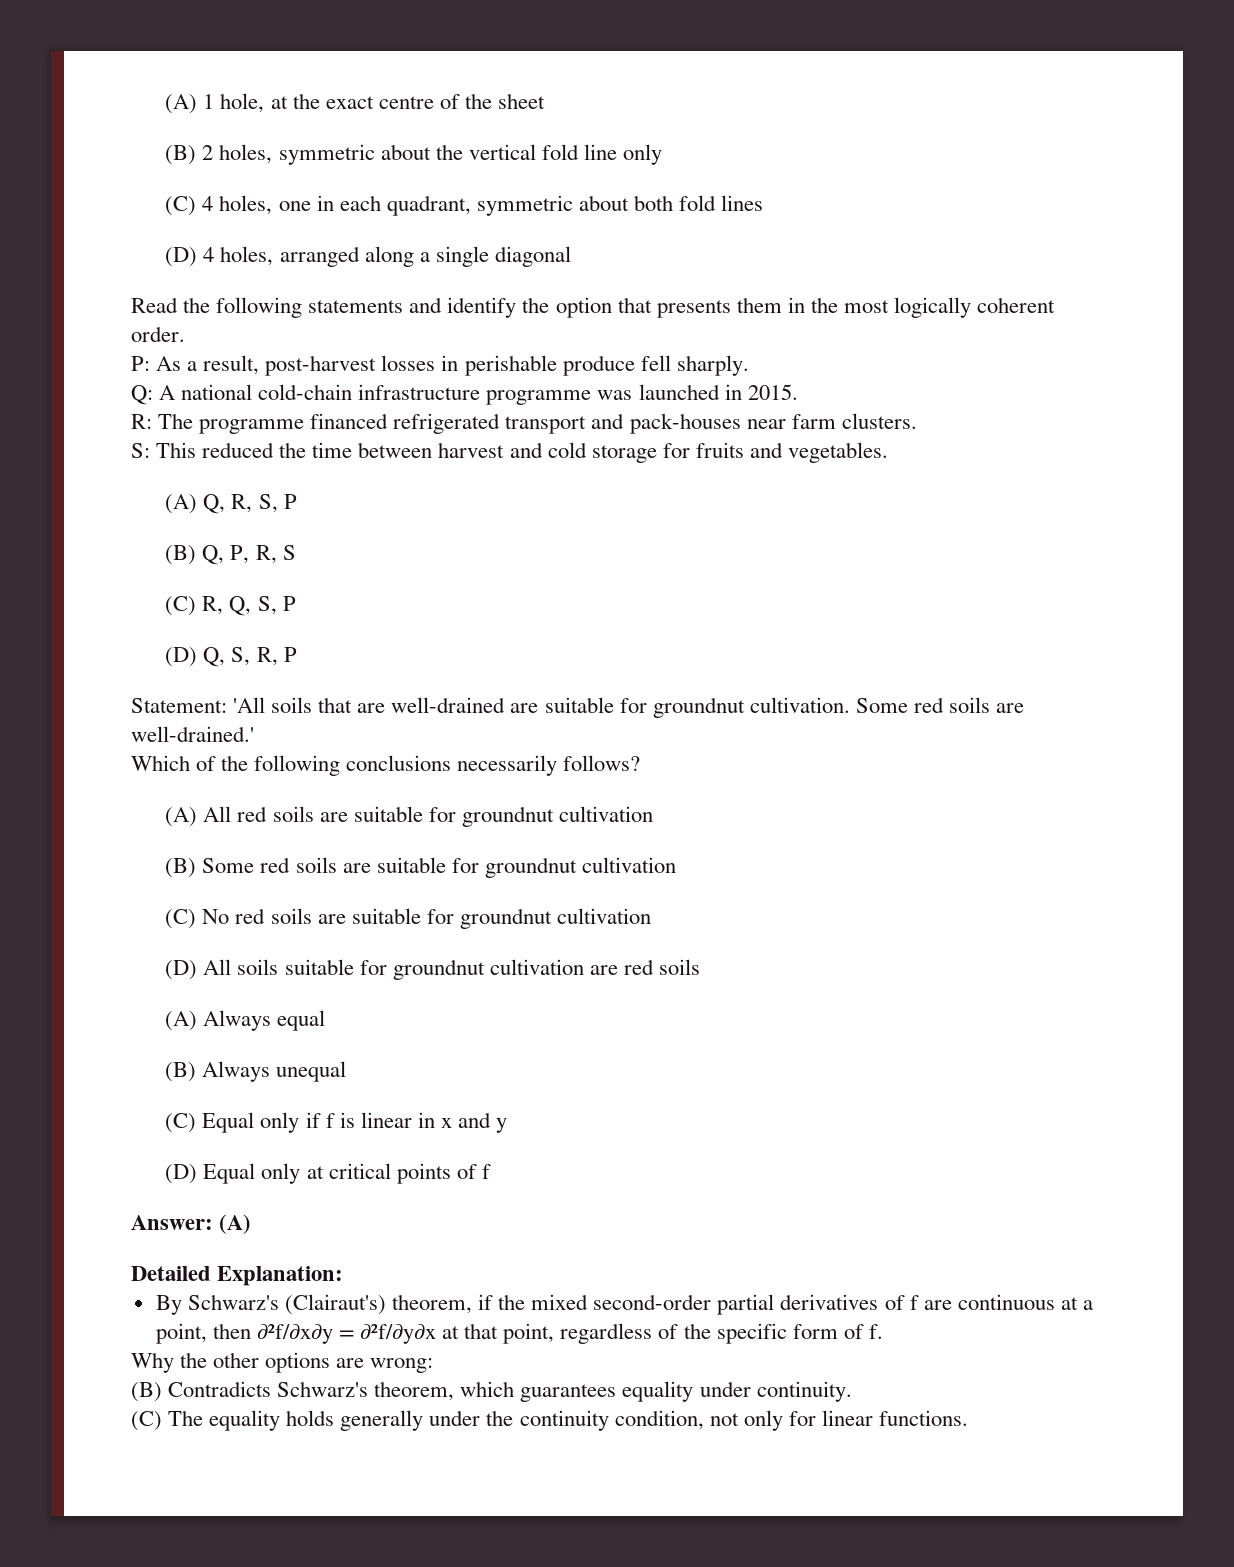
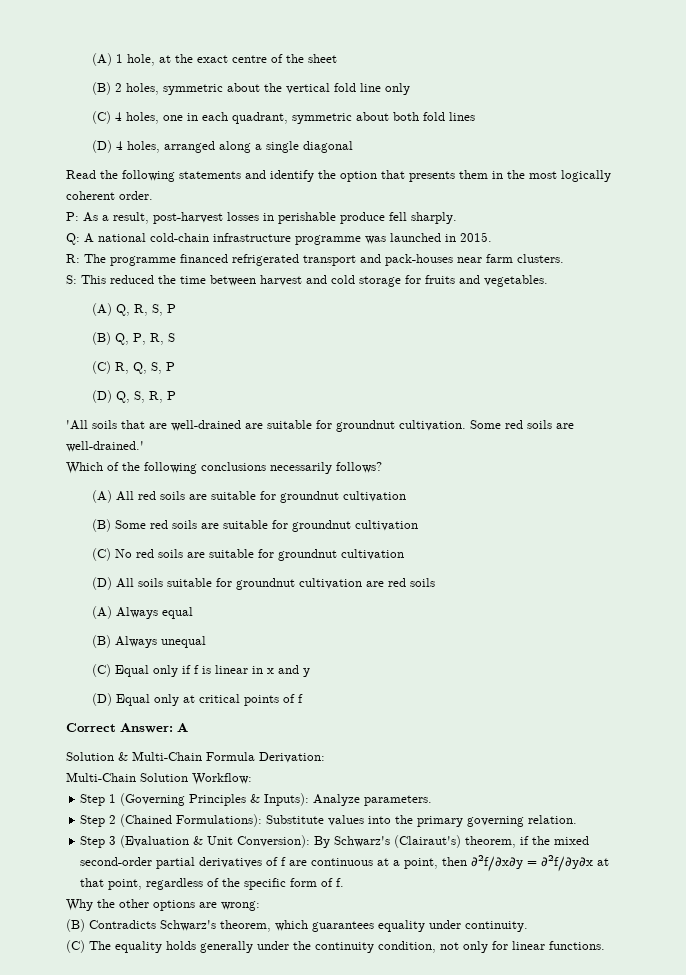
[131,698,227,713] Statement: -> (176, 395) none
[131,1214,252,1234] [131,1266,344,1286] Answer: (A) // Detailed Explanation: // -> [66,723,188,733] [66,751,325,763] [66,772,252,785] [80,793,433,806] [80,814,578,827] [80,835,311,848] Correct Answer: A // Solution & Multi-Chain Formula Derivation: // Multi-Chain Solution Workflow: // Step 1 (Governing Principles & Inputs): Analyze parameters. // Step 2 (Chained Formulations): Substitute values into the primary governing relation. // Step 3 (Evaluation & Unit Conversion):

